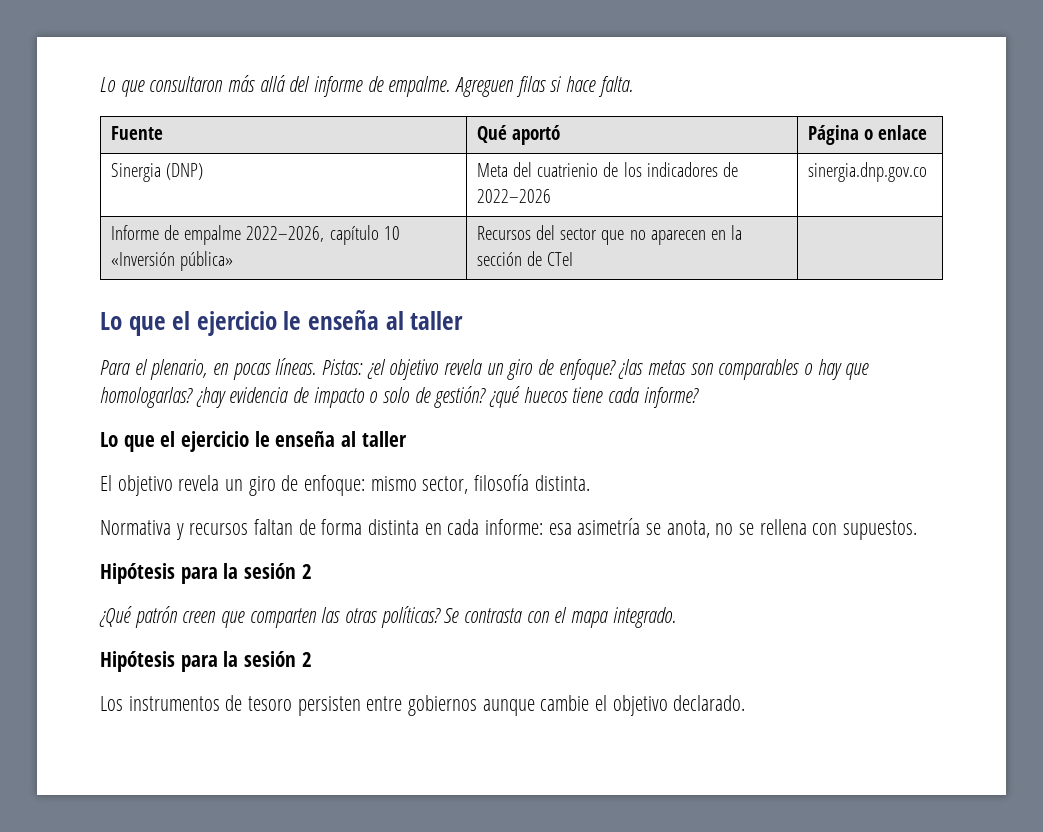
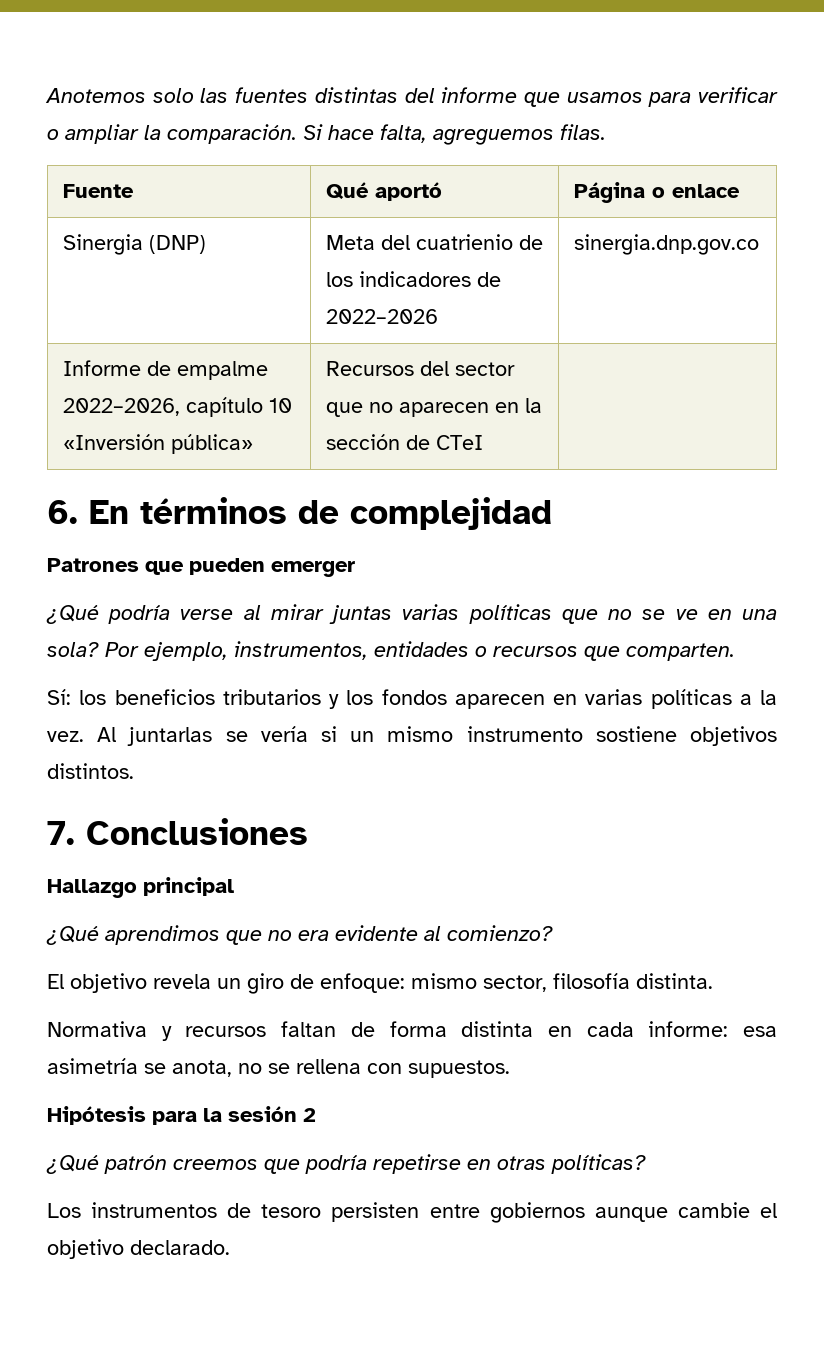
[100,75,633,97] Lo que consultaron más allá del informe de empalme. Agreguen filas si hace falta. -> [45,87,778,107] [47,124,606,145] Anotemos solo las fuentes distintas del informe que usamos para verificar o ampliar la comparación. Si hace falta, agreguemos filas.
[100,310,464,336] [100,358,870,380] [100,386,699,408] [100,431,407,452] Lo que el ejercicio le enseña al taller // Para el plenario, en pocas líneas. Pistas: ¿el objetivo revela un giro de enfoque? ¿las metas son comparables o hay que homologarlas? ¿hay evidencia de impacto o solo de gestión? ¿qué huecos tiene cada informe? // Lo que el ejercicio le enseña al taller -> [47,497,552,530] [47,558,355,577] [46,604,778,624] [47,641,735,661] [47,689,777,709] [47,726,777,746] [47,763,134,779] [47,818,308,845] [47,877,234,898] [46,925,553,945] 6. En términos de complejidad // Patrones que pueden emerger // ¿Qué podría verse al mirar juntas varias políticas que no se ve en una sola? Por ejemplo, instrumentos, entidades o recursos que comparten. // Sí: los beneficios tributarios y los fondos aparecen en varias políticas a la vez. Al juntarlas se vería si un mismo instrumento sostiene objetivos distintos. // 7. Conclusiones // Hallazgo principal // ¿Qué aprendimos que no era evidente al comienzo?
[182,606,676,628] [100,651,312,672] creen que comparten las otras políticas? Se contrasta con el mapa integrado. // Hipótesis para la sesión 2 -> [173,1154,646,1174] creemos que podría repetirse en otras políticas?

